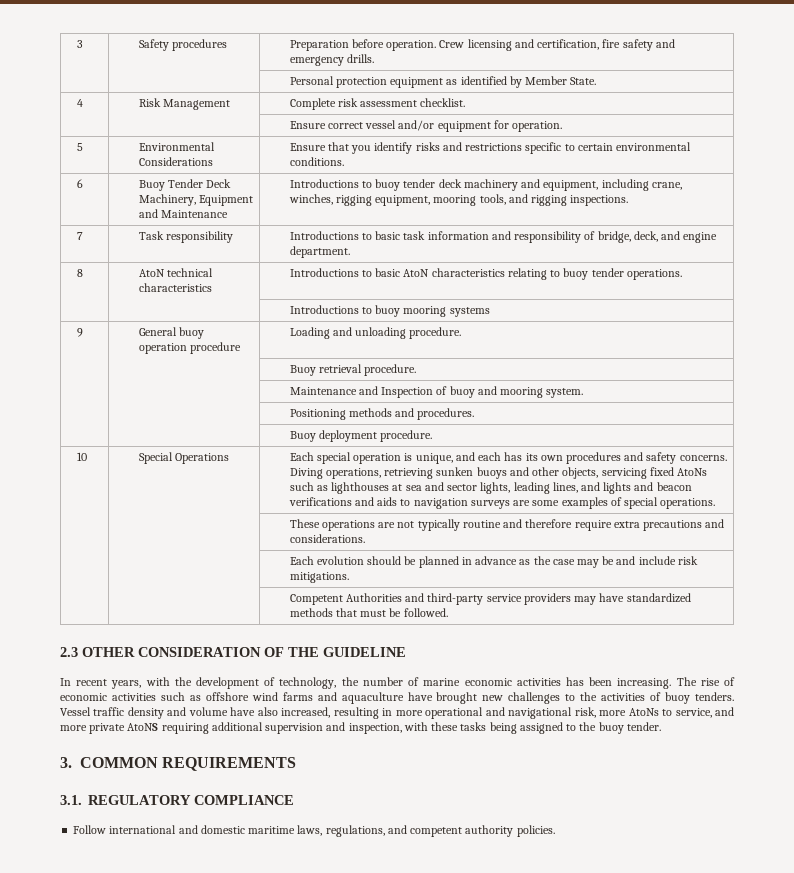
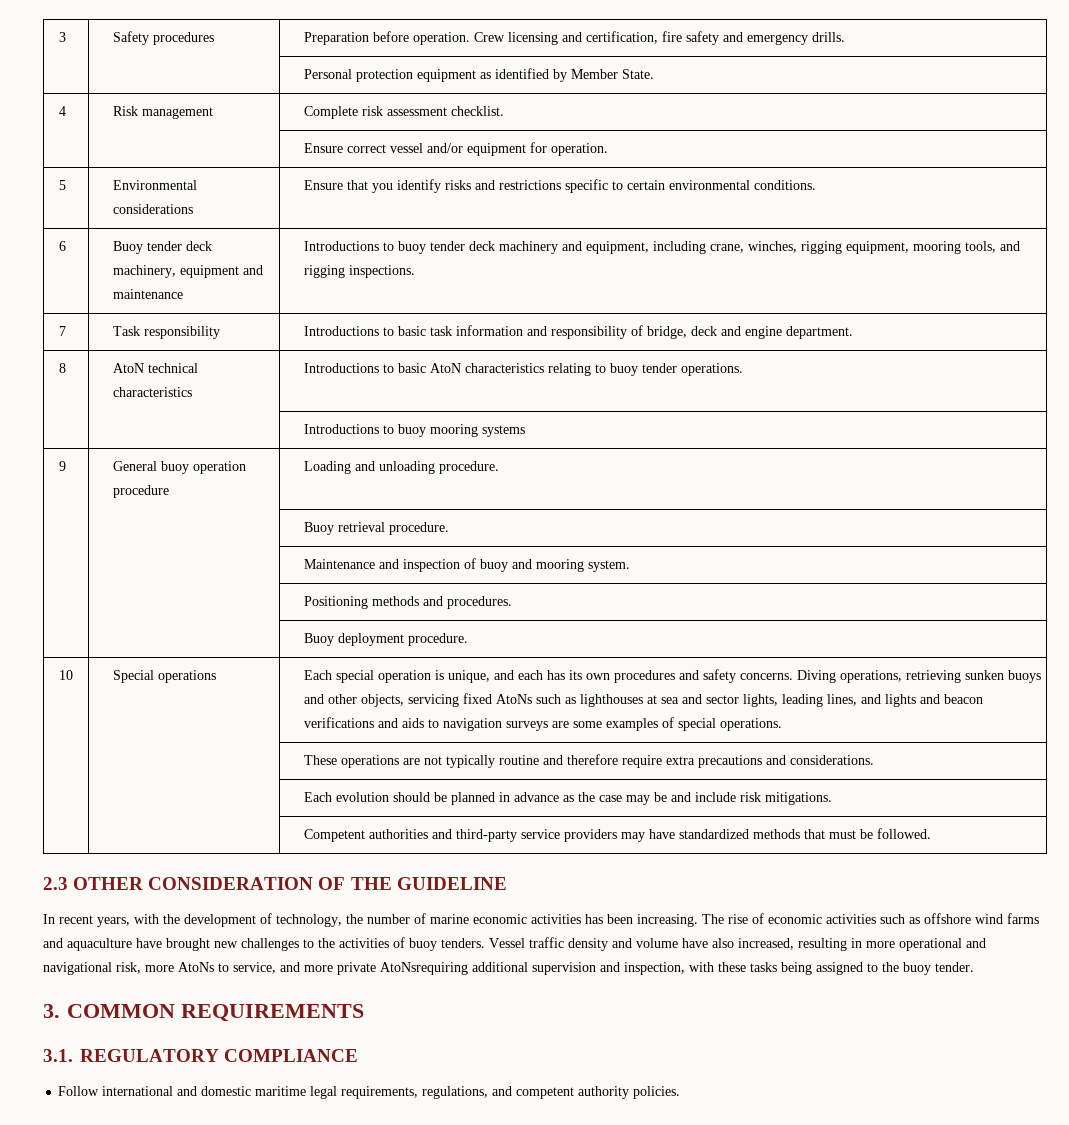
[162,99,230,110] Management -> [141,107,213,119] management
[138,157,213,166] Considerations -> [112,204,193,214] considerations
[167,179,232,188] [138,194,253,206] [138,209,228,218] Tender Deck Machinery, Equipment and Maintenance -> [146,241,212,251] [112,265,263,278] [112,289,183,299] tender deck machinery, equipment and maintenance
[633,231,658,242] deck, -> [690,326,717,336] deck
[381,387,434,398] Inspection -> [402,559,460,572] inspection
[174,453,229,464] Operations -> [157,670,216,683] operations
[345,593,402,602] Authorities -> [368,829,428,839] authorities
[127,723,209,734] AtoNS requiring -> [380,962,468,975] AtoNsrequiring
[297,825,323,836] laws, -> [310,1086,419,1099] legal requirements,

